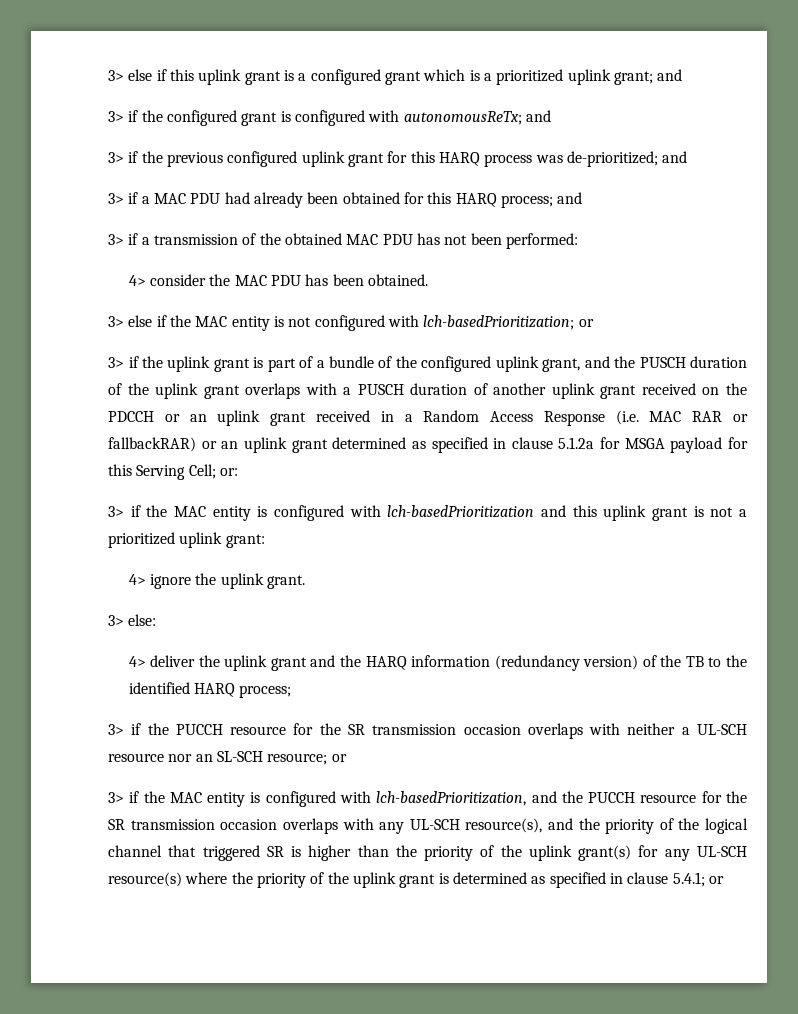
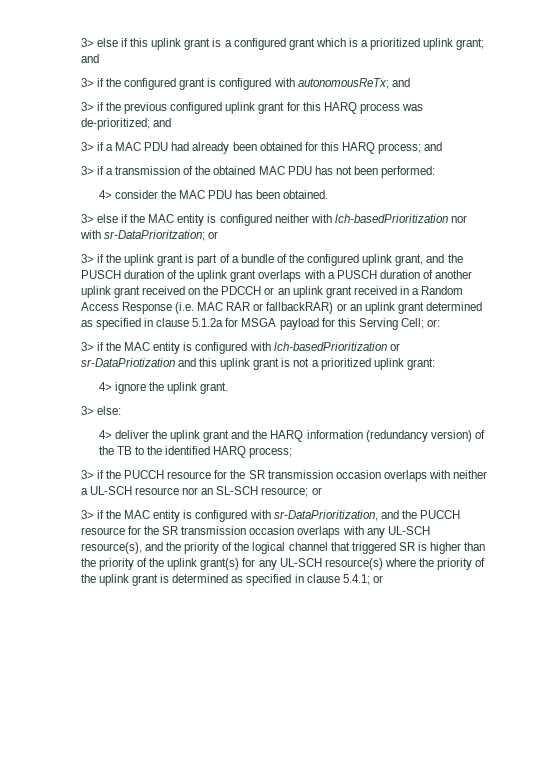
[288,315,575,331] not configured with lch-basedPrioritization; -> [219,214,467,226] [79,230,205,241] configured neither with lch-basedPrioritization nor with sr-DataPrioritzation;
(535, 511) none -> [389,343,400,351] [80,358,175,367] or sr-DataPriotization
[376,791,527,806] lch-basedPrioritization, -> [273,510,378,521] sr-DataPrioritization,

